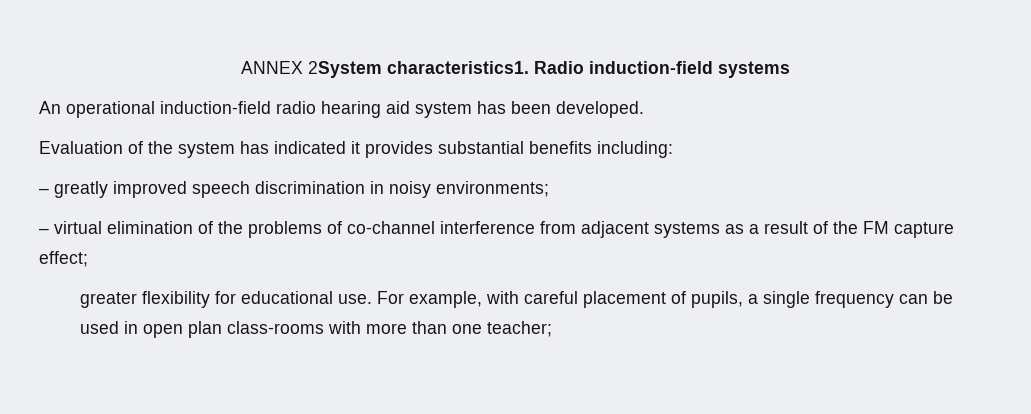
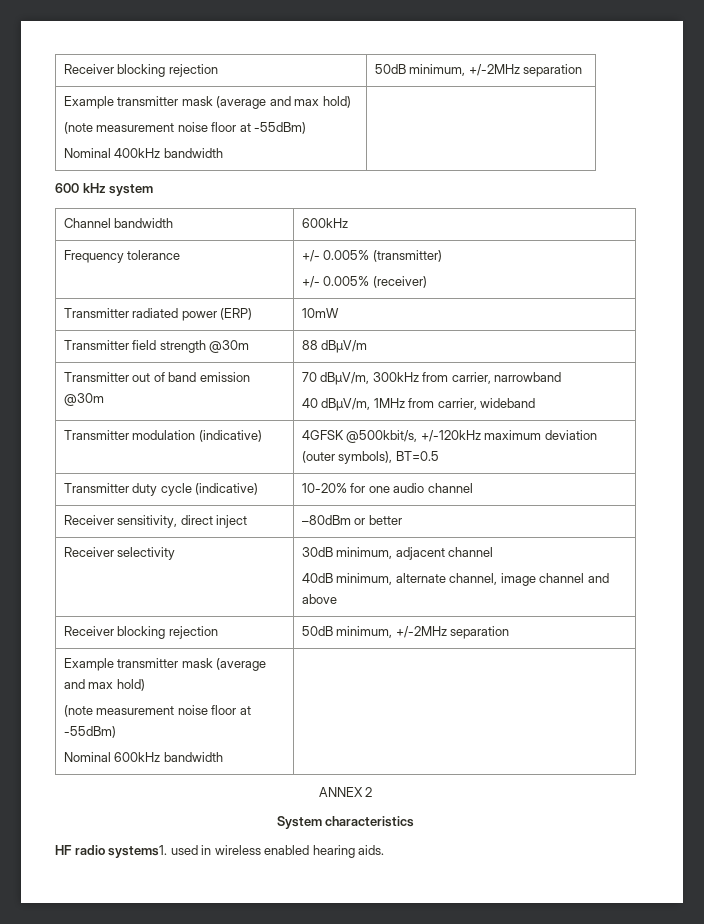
[241,61,790,78] [39,101,644,118] [39,141,673,158] [39,181,549,198] [39,221,954,238] [39,251,88,267] [79,291,953,308] [79,321,552,338] ANNEX 2System characteristics1. Radio induction-field systems // An operational induction-field radio hearing aid system has been developed. // Evaluation of the system has indicated it provides substantial benefits including: // – greatly improved speech discrimination in noisy environments; // – virtual elimination of the problems of co-channel interference from adjacent systems as a result of the FM capture effect; // greater flexibility for educational use. For example, with careful placement of pupils, a single frequency can be used in open plan class-rooms with more than one teacher; -> [63,64,218,77] [374,64,583,77] [63,96,351,109] [63,122,307,134] [63,148,223,158] [55,183,154,196] [63,218,174,228] [301,218,348,228] [63,250,181,263] [301,250,442,262] [301,276,427,288] [63,308,253,321] [301,308,339,318] [63,340,250,353] [301,340,368,353] [63,372,250,382] [63,393,104,406] [301,372,562,385] [301,398,536,411] [63,430,262,442] [301,430,597,443] [301,451,439,464] [63,483,259,496] [301,483,473,493] [63,515,248,528] [301,515,402,525] [63,547,176,560] [301,547,494,560] [301,573,609,586] [301,594,337,604] [63,626,218,639] [301,626,510,639] [63,658,267,671] [63,679,145,691] [63,705,251,717] [63,726,116,738] [63,752,223,762] [318,787,373,797] [276,816,415,829] [55,845,385,858] Receiver blocking rejection | 50dB minimum, +/-2MHz separation // Example transmitter mask (average and max hold) // (note measurement noise floor at -55dBm) // Nominal 400kHz bandwidth | // 600 kHz system // Channel bandwidth | 600kHz // Frequency tolerance | +/- 0.005% (transmitter) // +/- 0.005% (receiver) // Transmitter radiated power (ERP) | 10mW // Transmitter field strength @30m | 88 dBμV/m // Transmitter out of band emission @30m | 70 dBμV/m, 300kHz from carrier, narrowband // 40 dBμV/m, 1MHz from carrier, wideband // Transmitter modulation (indicative) | 4GFSK @500kbit/s, +/-120kHz maximum deviation (outer symbols), BT=0.5 // Transmitter duty cycle (indicative) | 10-20% for one audio channel // Receiver sensitivity, direct inject | –80dBm or better // Receiver selectivity | 30dB minimum, adjacent channel // 40dB minimum, alternate channel, image channel and above // Receiver blocking rejection | 50dB minimum, +/-2MHz separation // Example transmitter mask (average and max hold) // (note measurement noise floor at -55dBm) // Nominal 600kHz bandwidth | // ANNEX 2 // System characteristics // HF radio systems1. used in wireless enabled hearing aids.

